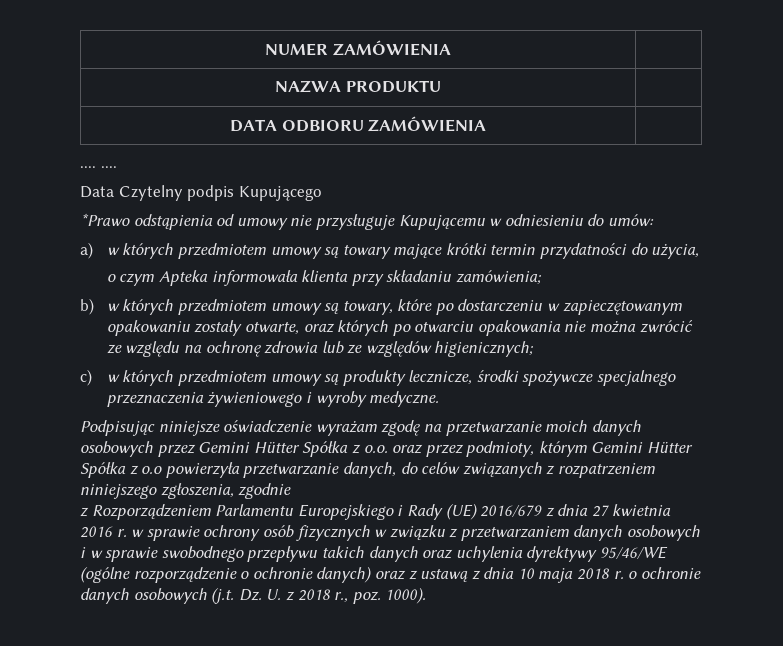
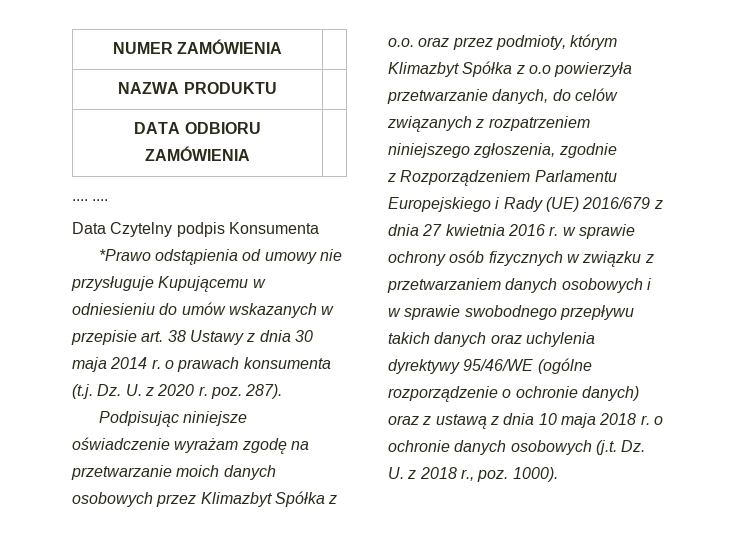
[238,186,322,201] Kupującego -> [228,222,319,234] Konsumenta
[607,214,654,226] [80,242,700,259] [106,270,542,286] [80,298,682,315] [106,320,693,336] [106,341,535,357] [80,369,677,386] [106,391,440,407] umów: // a) w których przedmiotem umowy są towary mające krótki termin przydatności do użycia, // o czym Apteka informowała klienta przy składaniu zamówienia; // b) w których przedmiotem umowy są towary, które po dostarczeniu w zapieczętowanym opakowaniu zostały otwarte, oraz których po otwarciu opakowania nie można zwrócić ze względu na ochronę zdrowia lub ze względów higienicznych; // c) w których przedmiotem umowy są produkty lecznicze, środki spożywcze specjalnego przeznaczenia żywieniowego i wyroby medyczne. -> [181,302,335,318] [71,330,313,345] [72,357,331,372] [72,384,283,399] umów wskazanych w przepisie art. 38 Ustawy z dnia 30 maja 2014 r. o prawach konsumenta (t.j. Dz. U. z 2020 r. poz. 287).
[198,441,300,453] Gemini Hütter -> [200,492,272,507] Klimazbyt
[591,441,694,453] Gemini Hütter -> [388,62,459,77] Klimazbyt

